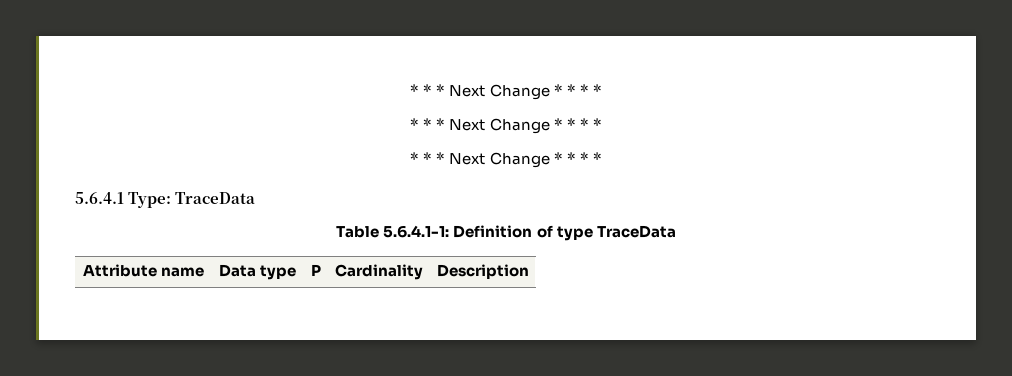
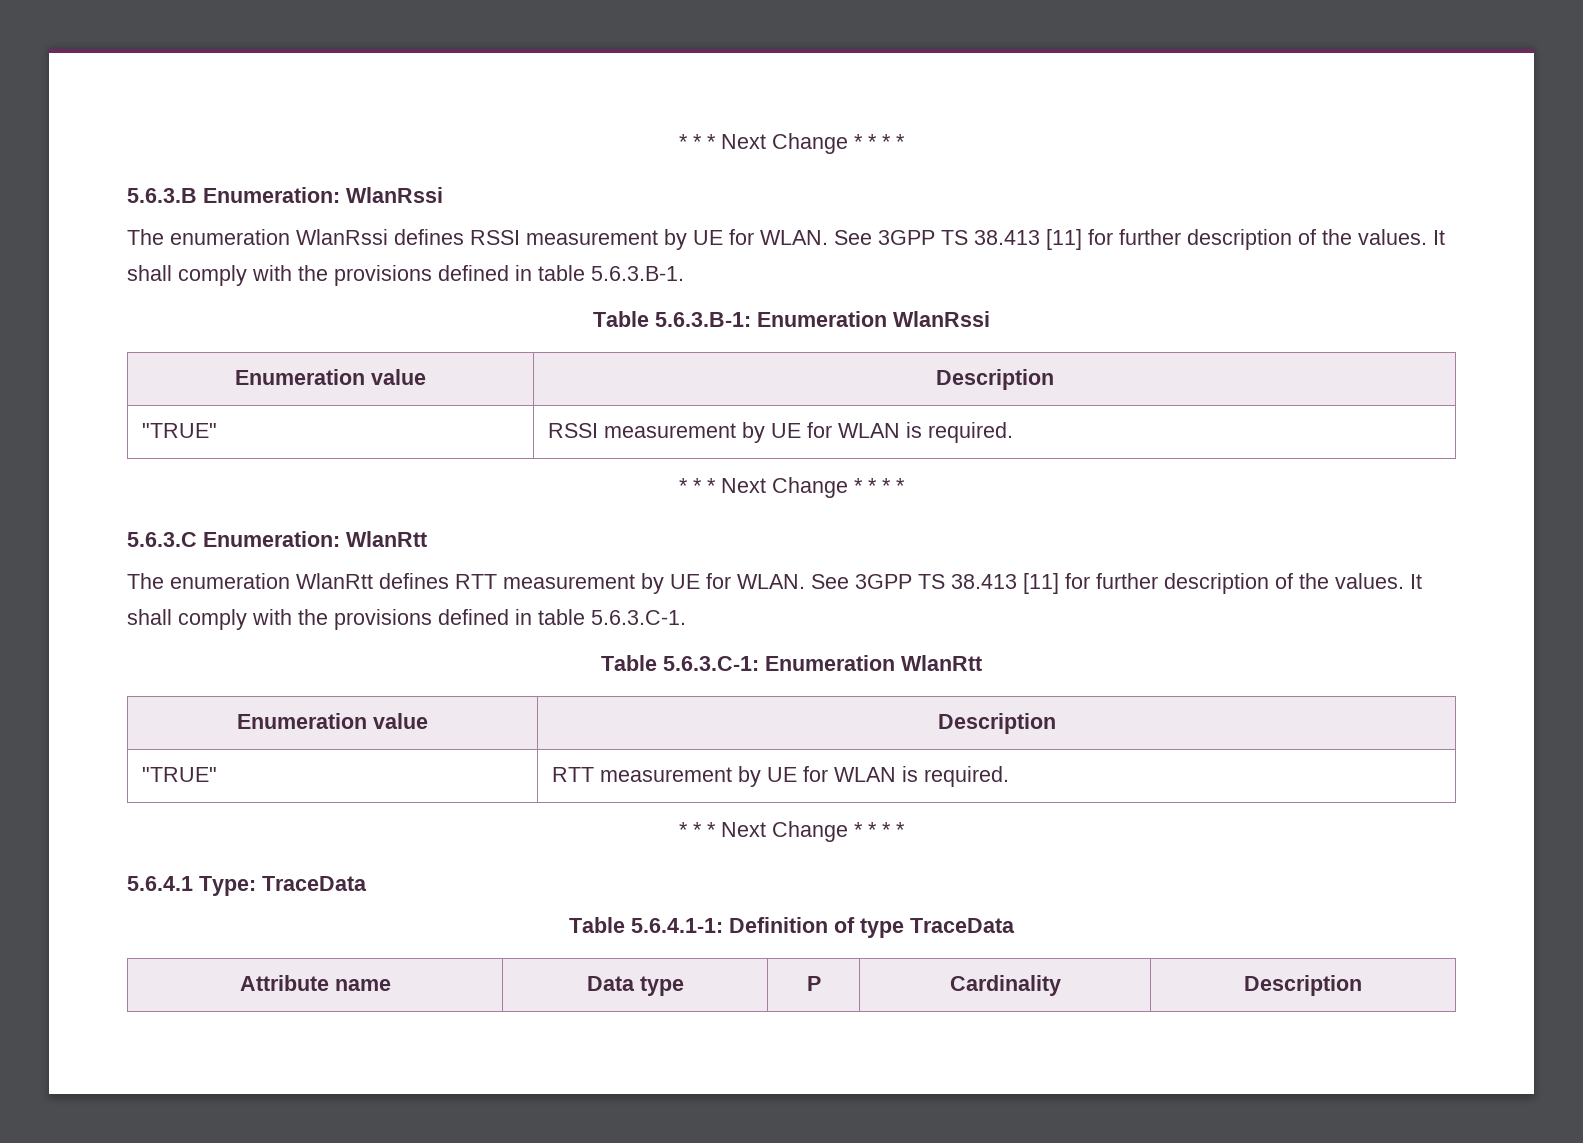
[410,84,602,100] [410,118,602,134] * * * Next Change * * * * // * * * Next Change * * * * -> [679,133,905,154] [127,187,443,203] [127,229,1445,250] [127,265,684,286] [593,311,990,327] [235,369,426,385] [935,369,1054,390] [141,423,217,438] [547,422,1013,443] [679,477,905,498] [127,531,427,547] [127,573,1422,594] [127,609,686,630] [601,655,982,671] [237,713,428,729] [937,713,1056,734] [141,767,217,782] [551,766,1009,787] * * * Next Change * * * * // 5.6.3.B Enumeration: WlanRssi // The enumeration WlanRssi defines RSSI measurement by UE for WLAN. See 3GPP TS 38.413 [11] for further description of the values. It shall comply with the provisions defined in table 5.6.3.B-1. // Table 5.6.3.B-1: Enumeration WlanRssi // Enumeration value | Description // "TRUE" | RSSI measurement by UE for WLAN is required. // * * * Next Change * * * * // 5.6.3.C Enumeration: WlanRtt // The enumeration WlanRtt defines RTT measurement by UE for WLAN. See 3GPP TS 38.413 [11] for further description of the values. It shall comply with the provisions defined in table 5.6.3.C-1. // Table 5.6.3.C-1: Enumeration WlanRtt // Enumeration value | Description // "TRUE" | RTT measurement by UE for WLAN is required.

